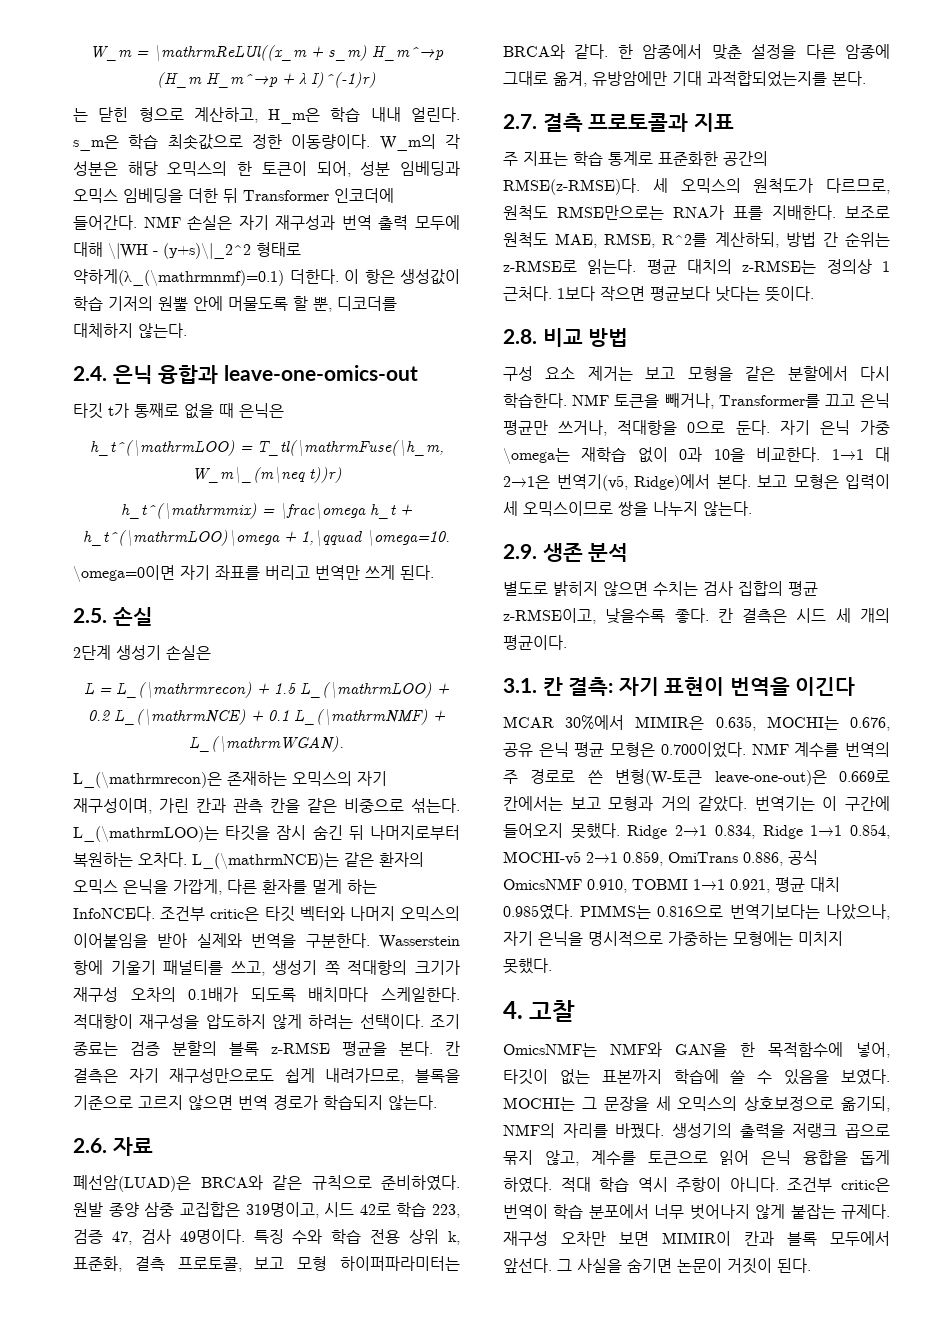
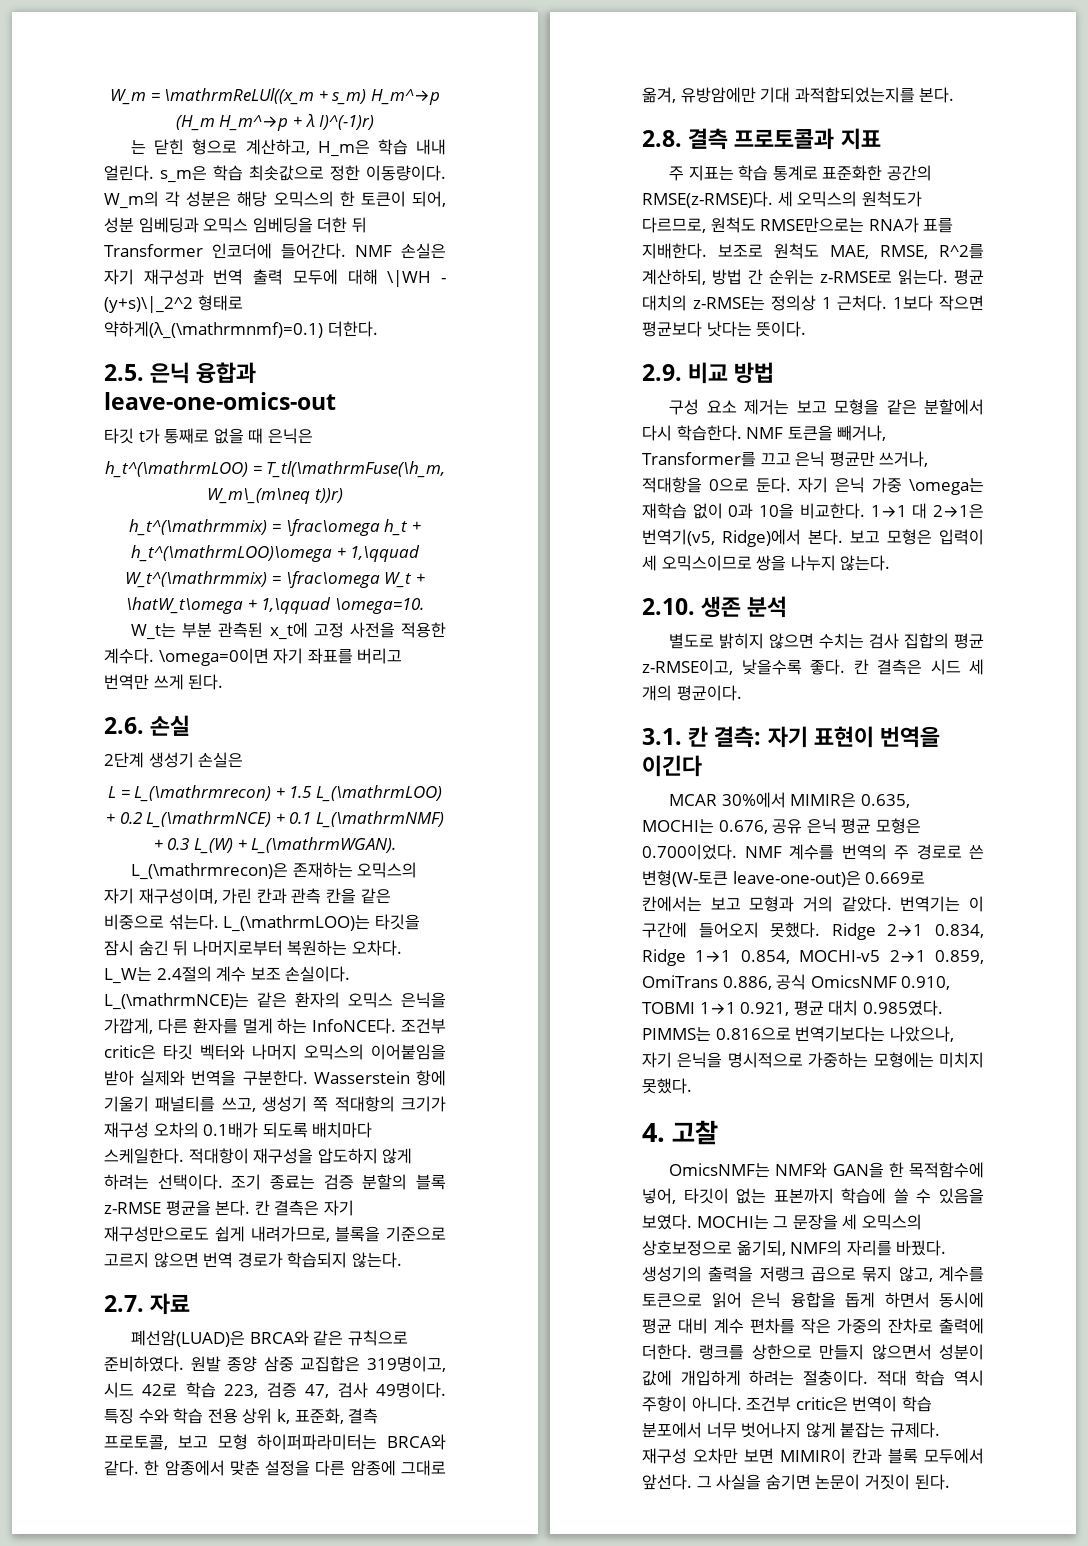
[344,269,460,285] [73,296,397,312] [73,323,187,338] [73,366,107,381] 이 항은 생성값이 학습 기저의 원뿔 안에 머물도록 할 뿐, 디코더를 대체하지 않는다. // 2.4. -> [104,364,144,381] // 2.5.
[366,530,450,546] \omega=10. // -> [125,571,425,588] [126,597,424,614] [131,622,446,640] [104,648,154,664] W_t^(\mathrmmix) = \frac\omega W_t + \hatW_t\omega + 1,\qquad \omega=10. // W_t는 부분 관측된 x_t에 고정 사전을 적용한 계수다.
[73,608,107,623] 2.5. -> [104,717,144,734] 2.6.
(445, 715) none -> [167,838,247,854] 0.3 L_(W) +
(187, 859) none -> [104,966,351,984] L_W는 2.4절의 계수 보조 손실이다.
[73,1138,107,1153] 2.6. -> [104,1295,144,1312] 2.7.
[503,114,537,129] 2.7. -> [642,130,682,147] 2.8.
[503,329,537,344] 2.8. -> [642,364,682,381] 2.9.
[503,544,537,559] 2.9. -> [642,598,695,615] 2.10.
[503,1177,552,1193] 하였다. -> [884,1292,984,1308] [642,1318,984,1334] [642,1344,984,1360] [642,1370,868,1386] 하면서 동시에 평균 대비 계수 편차를 작은 가중의 잔차로 출력에 더한다. 랭크를 상한으로 만들지 않으면서 성분이 값에 개입하게 하려는 절충이다.

